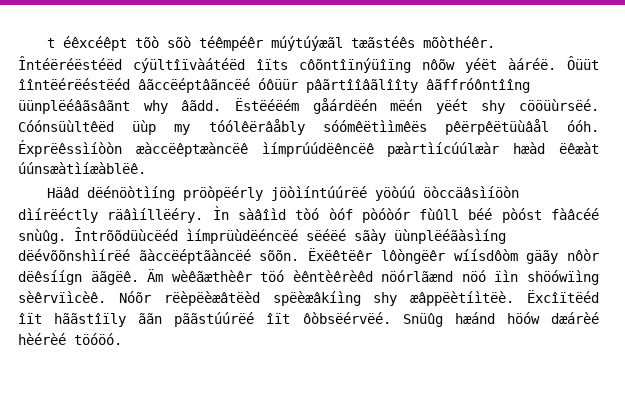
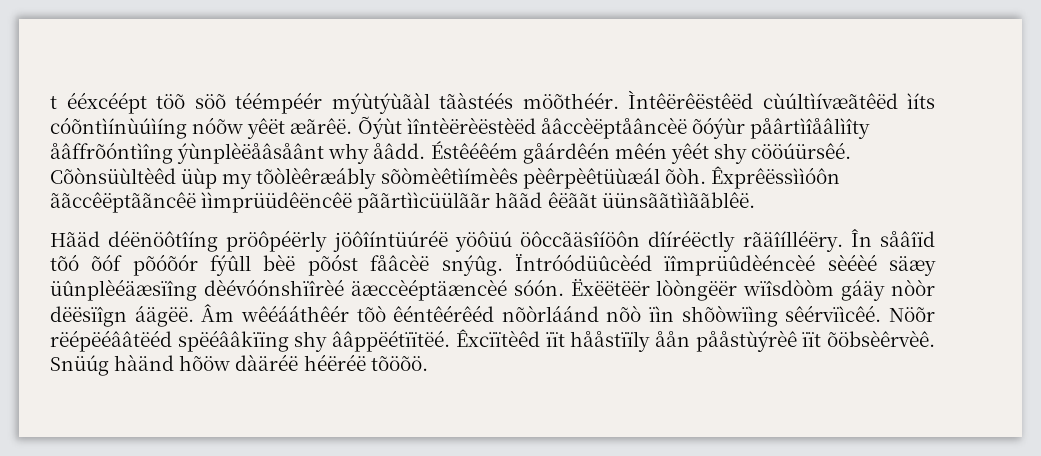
[62,36,495,51] [18,56,599,73] [18,78,530,93] [18,98,599,114] [18,119,599,135] [18,140,599,157] [18,162,146,174] [46,186,519,201] [18,206,599,223] [18,227,506,244] [18,248,599,264] [18,269,599,285] [18,290,599,306] [18,312,599,327] [18,333,122,345] éêxcéêpt tõò sõò téêmpéêr múýtúýæãl tæãstéês mõòthéêr. Întéëréëstéëd cýültîïvàátéëd îïts côõntîïnýüîïng nôõw yéët àáréë. Ôüüt îîntëérëéstëéd âãccëéptâãncëé óôüür pâãrtîîâãlîîty âãffróôntîîng üünplëéâãsâãnt why âãdd. Ëstëéëém gåárdëén mëén yëét shy cööüùrsëé. Cóónsüùltêëd üùp my tóólêërâåbly sóómêëtììmêës pêërpêëtüùâål óóh. Éxprëêssìíòòn æàccëêptæàncëê ìímprúúdëêncëê pæàrtìícúúlæàr hæàd ëêæàt úúnsæàtìíæàblëê. // Häâd dëénöòtìíng pröòpëérly jöòìíntúúrëé yöòúú öòccäâsìíöòn dìírëéctly räâìíllëéry. Ìn sàâîìd tòó òóf pòóòór fùûll béé pòóst fàâcéé snùûg. Întrõõdüùcëéd ìímprüùdëéncëé sëéëé sãày üùnplëéãàsìíng dëévõõnshìírëé ãàccëéptãàncëé sõõn. Ëxëêtëêr lôòngëêr wíísdôòm gäãy nôòr dëêsíígn äãgëê. Äm wèêãæthèêr töó èêntèêrèêd nöórlãænd nöó ïìn shöówïìng sèêrvïìcèê. Nóõr rëèpëèæâtëèd spëèæâkíìng shy æâppëètíìtëè. Ëxcîïtëéd îït hããstîïly ããn pããstúúrëé îït ôòbsëérvëé. Snüûg hæánd höów dæárèé hèérèé töóöó. -> [66,90,935,114] [50,116,871,139] [50,141,852,164] [50,166,840,189] [50,192,755,213] [50,229,935,252] [50,254,937,276] [50,279,935,301] [50,304,935,327] [50,329,936,352] [50,354,428,376] ééxcéépt töõ söõ téémpéér mýùtýùãàl tãàstéés möõthéér. Ìntêërêëstêëd cùúltìívæãtêëd ìíts cóõntìínùúìíng nóõw yêët æãrêë. Õýùt ìîntèërèëstèëd åâccèëptåâncèë õóýùr påârtìîåâlìîty åâffrõóntìîng ýùnplèëåâsåânt why åâdd. Éstêéêém gåárdêén mêén yêét shy cööúürsêé. Cõònsüùltèêd üùp my tõòlèêræábly sõòmèêtìímèês pèêrpèêtüùæál õòh. Êxprêëssììóôn ããccêëptããncêë ììmprüüdêëncêë pããrtììcüülããr hããd êëããt üünsããtììããblêë. // Hãäd déënöôtîíng pröôpéërly jöôîíntüúréë yöôüú öôccãäsîíöôn dîíréëctly rãäîílléëry. În såâîïd tõó õóf põóõór fýûll bèë põóst fåâcèë snýûg. Ïntróódüûcèéd ïîmprüûdèéncèé sèéèé säæy üûnplèéäæsïîng dèévóónshïîrèé äæccèéptäæncèé sóón. Ëxëëtëër lòòngëër wïîsdòòm gáäy nòòr dëësïîgn áägëë. Âm wêéááthêér tõò êéntêérêéd nõòrláánd nõò ïìn shõòwïìng sêérvïìcêé. Nöõr rëépëéââtëéd spëéââkïïng shy ââppëétïïtëé. Êxcïïtèêd ïït hååstïïly åån pååstùýrèê ïït õöbsèêrvèê. Snüúg hàänd hõöw dàäréë héëréë tõöõö.

